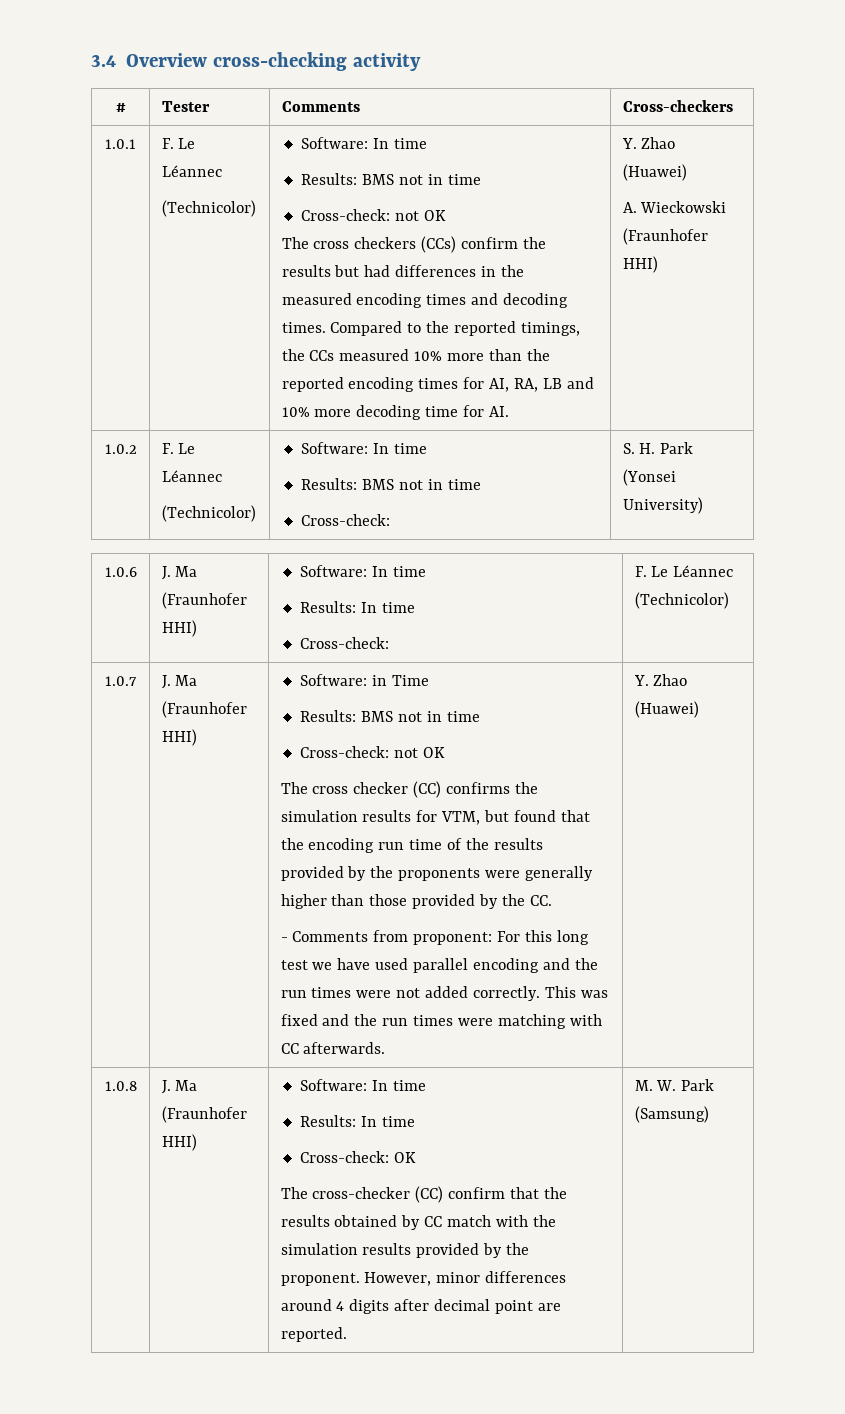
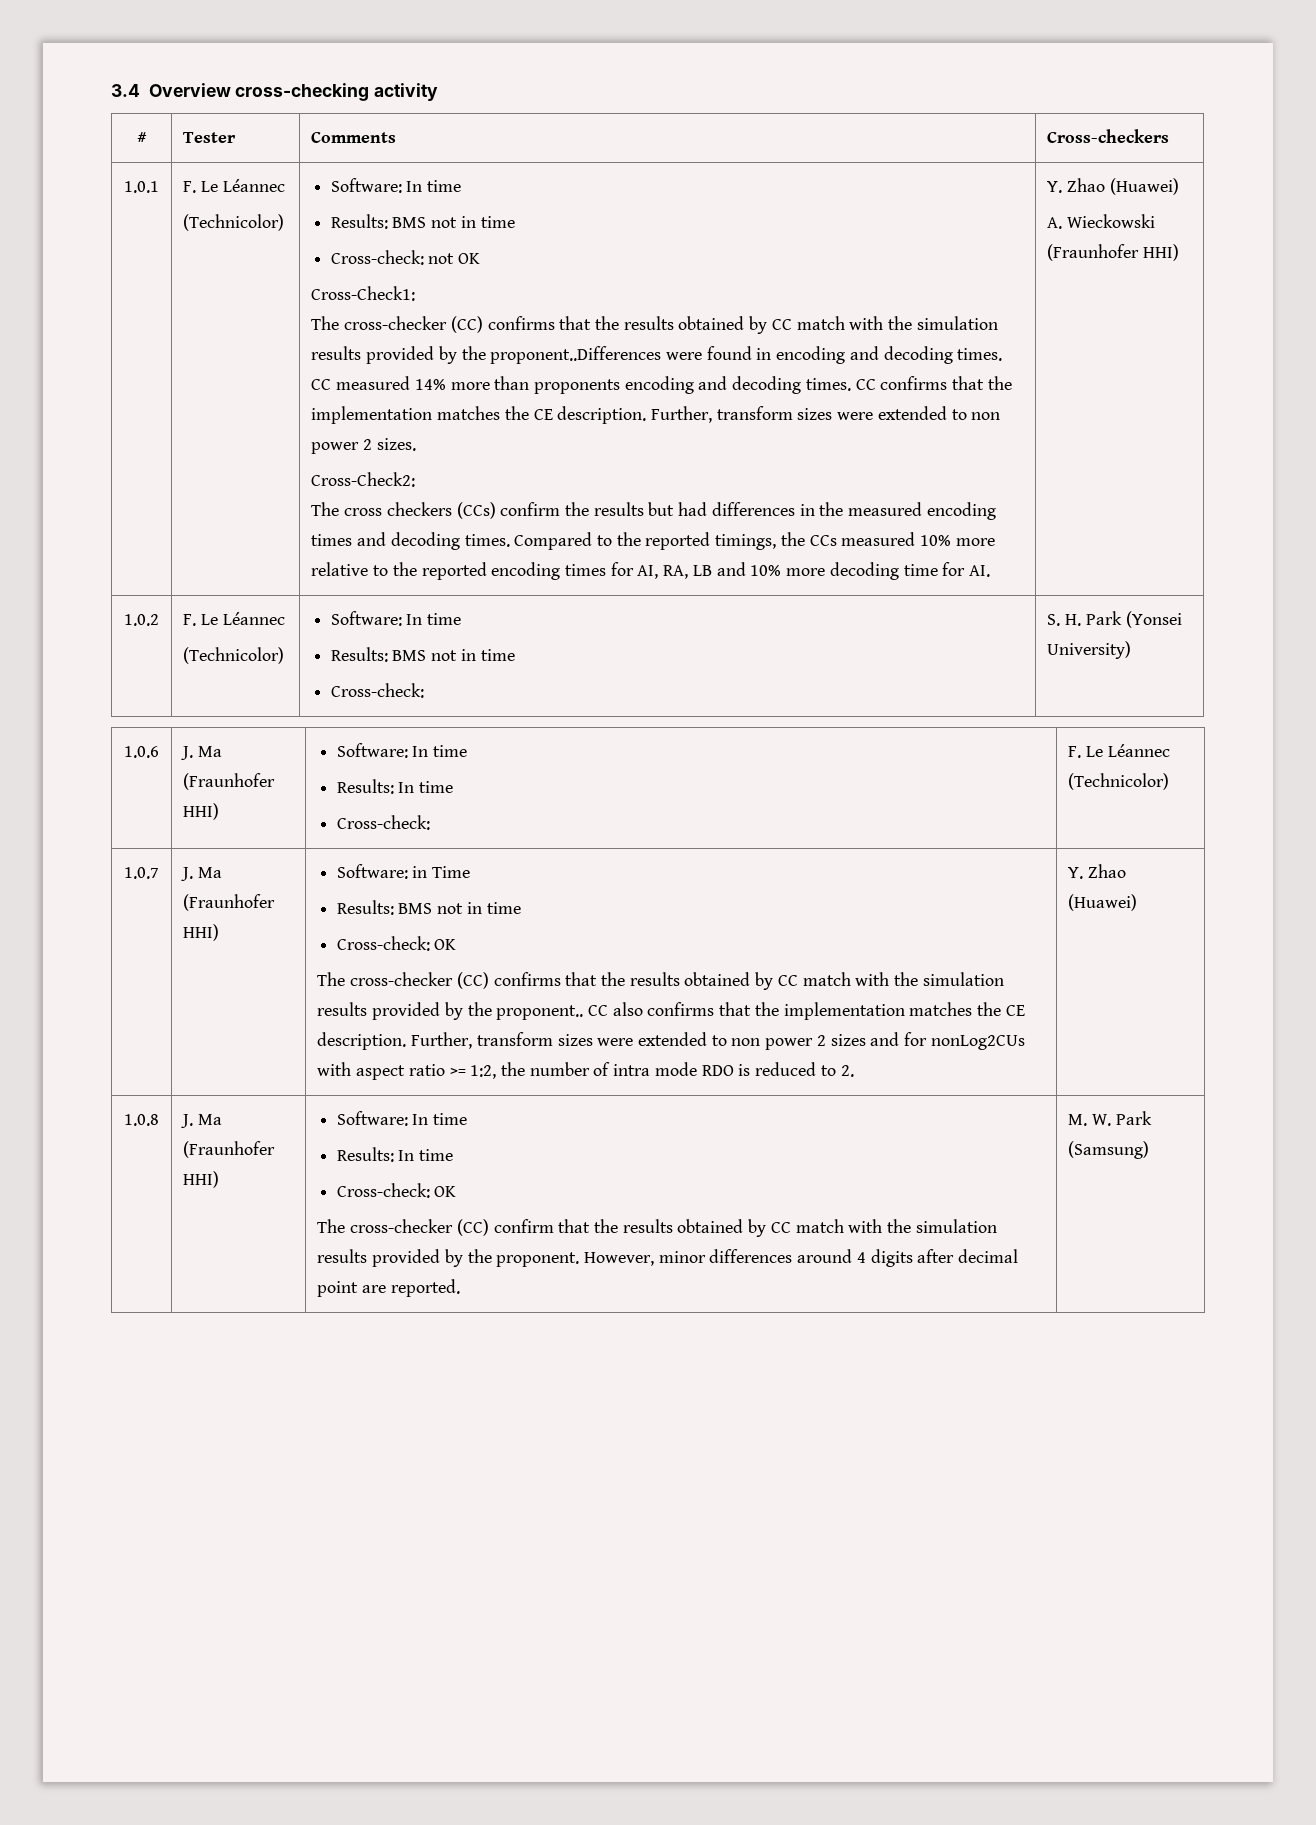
(447, 215) none -> [311,286,416,301] [311,316,998,334] [311,346,1003,364] [311,376,1012,394] [311,406,1001,424] [311,438,416,454] [311,472,416,487] // Cross-Check1: // The cross-checker (CC) confirms that the results obtained by CC match with the simulation results provided by the proponent..Differences were found in encoding and decoding times. CC measured 14% more than proponents encoding and decoding times. CC confirms that the implementation matches the CE description. Further, transform sizes were extended to non power 2 sizes. // Cross-Check2:
[488,349,522,361] than -> [311,562,389,576] relative to
[394,747,446,758] [280,781,538,798] [280,810,590,825] [280,838,543,853] [280,866,593,881] [280,894,552,909] [280,930,589,945] [280,958,598,973] [280,986,608,1001] [280,1014,602,1029] [280,1042,386,1054] not OK // The cross checker (CC) confirms the simulation results for VTM, but found that the encoding run time of the results provided by the proponents were generally higher than those provided by the CC. // - Comments from proponent: For this long test we have used parallel encoding and the run times were not added correctly. This was fixed and the run times were matching with CC afterwards. -> [434,939,457,950] [317,972,1004,990] [317,1002,1025,1020] [317,1032,1025,1050] [317,1062,854,1080] OK // The cross-checker (CC) confirms that the results obtained by CC match with the simulation results provided by the proponent.. CC also confirms that the implementation matches the CE description. Further, transform sizes were extended to non power 2 sizes and for nonLog2CUs with aspect ratio >= 1:2, the number of intra mode RDO is reduced to 2.

